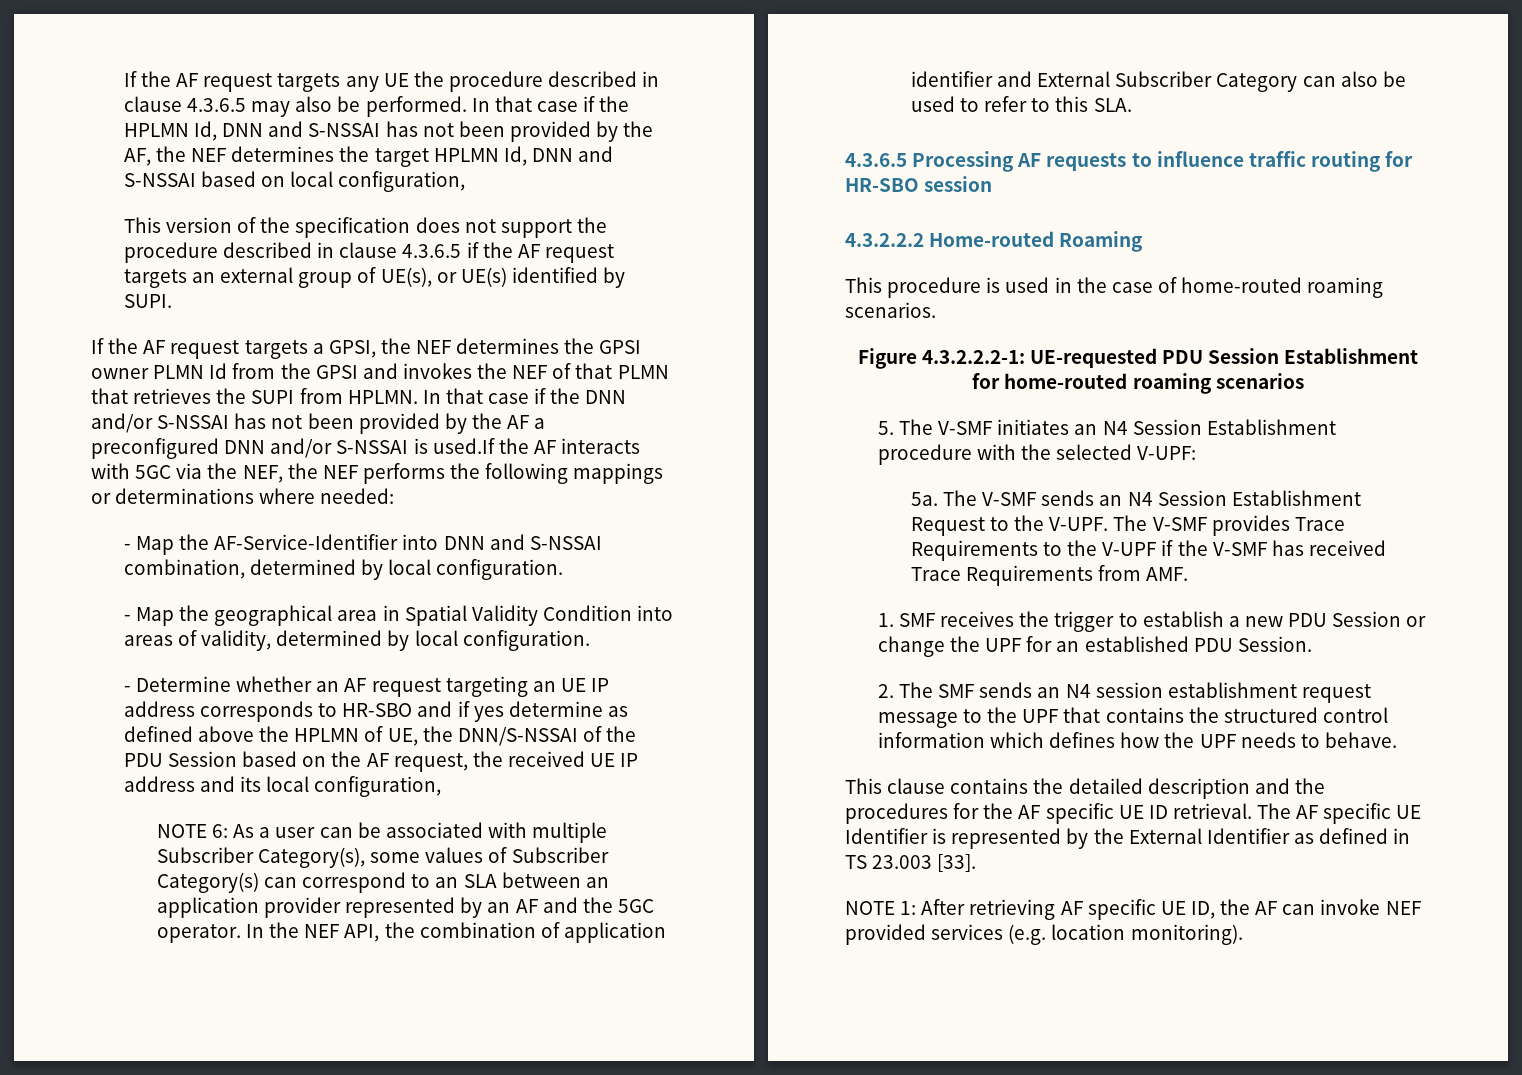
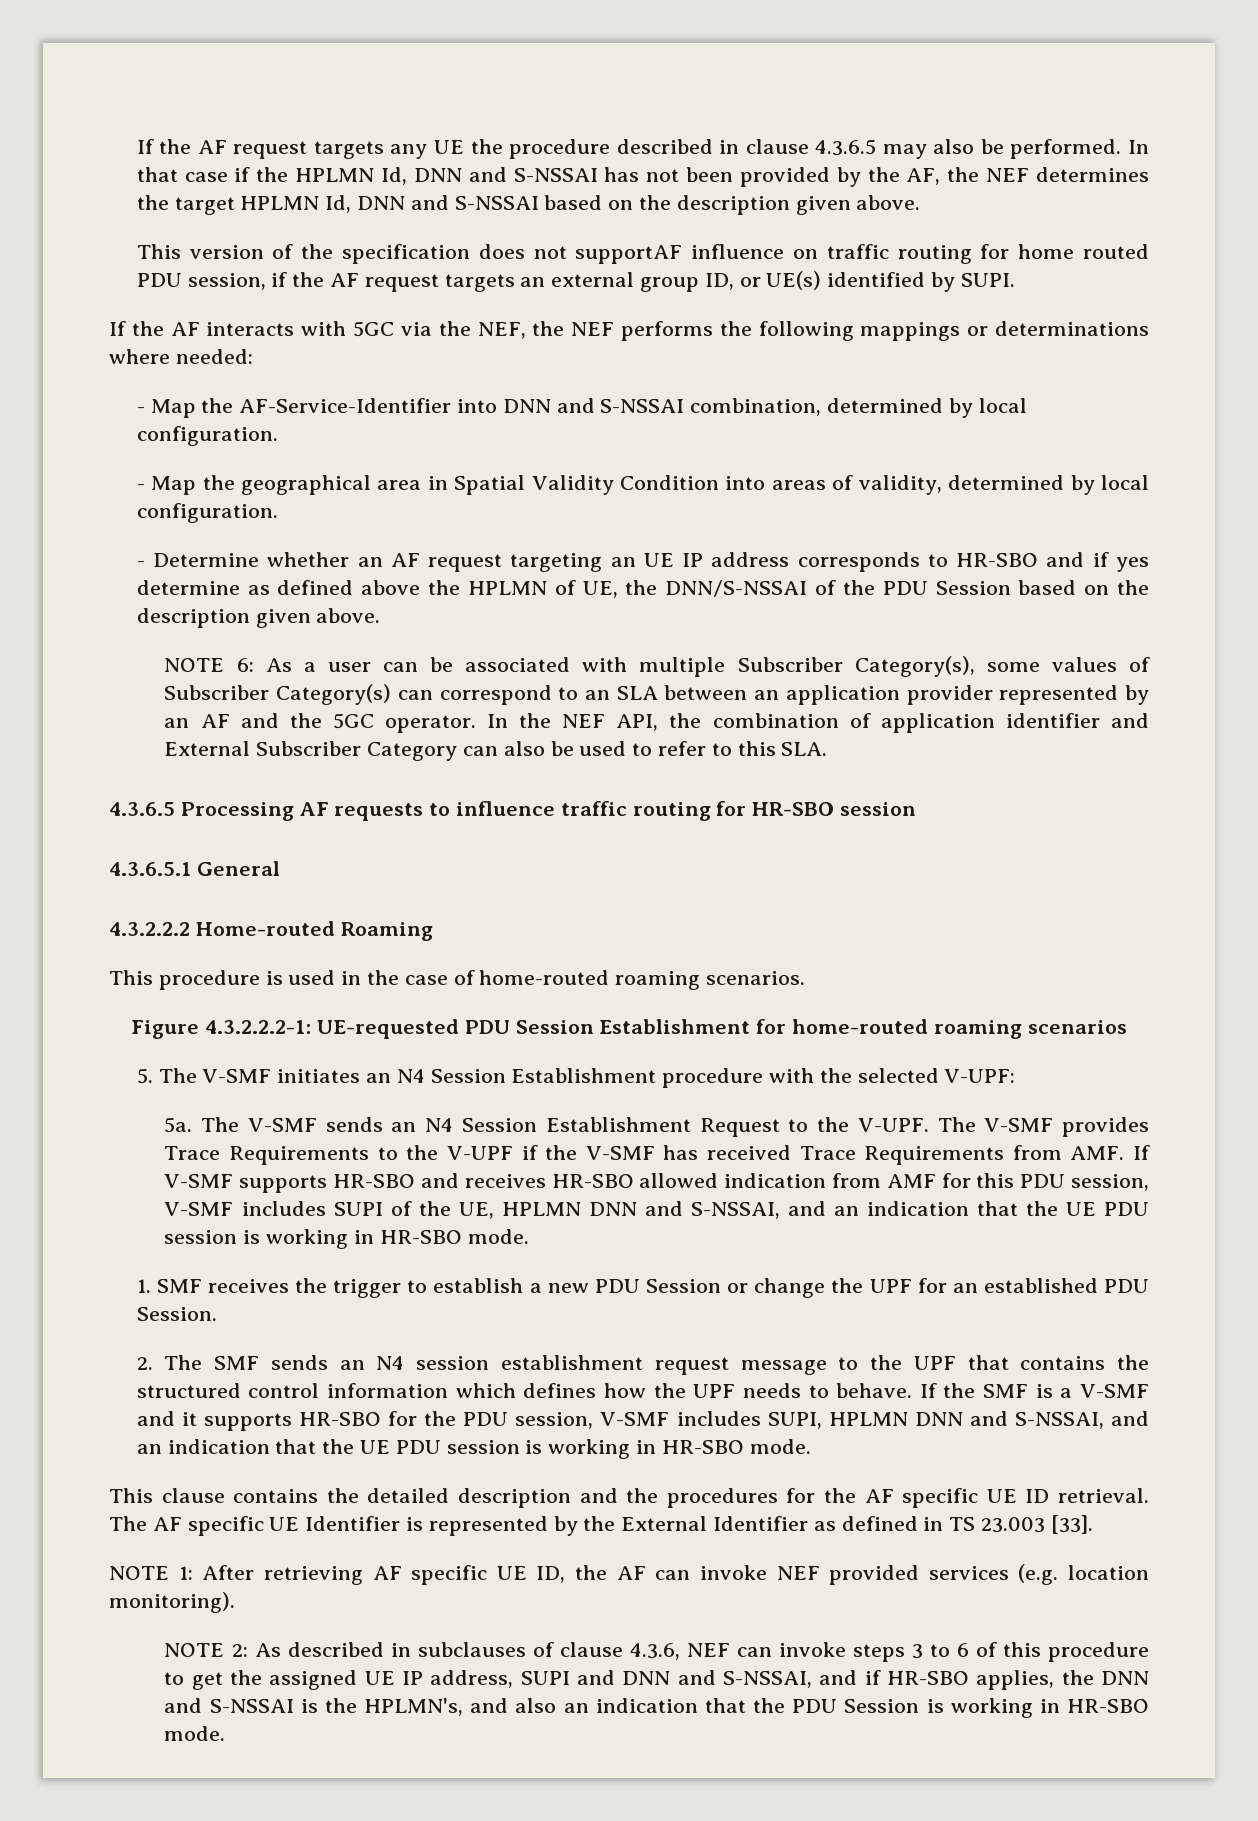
[290,171,466,192] local configuration, -> [638,195,921,215] the description given above.
[500,217,607,238] [123,242,462,263] support the procedure described in clause 4.3.6.5 -> [575,244,1149,264] [136,273,266,290] supportAF influence on traffic routing for home routed PDU session,
[357,267,432,287] of UE(s), -> [704,273,734,290] ID,
[170,338,642,359] [91,363,669,379] [91,388,627,404] [91,413,546,434] [91,438,556,459] request targets a GPSI, the NEF determines the GPSI owner PLMN Id from the GPSI and invokes the NEF of that PLMN that retrieves the SUPI from HPLMN. In that case if the DNN and/or S-NSSAI has not been provided by the AF a preconfigured DNN and/or S-NSSAI is used.If the AF -> (200, 329) none
[366,751,639,772] [123,776,442,797] AF request, the received UE IP address and its local configuration, -> [136,608,381,628] description given above.
(993, 184) none -> [109,861,280,876] // 4.3.6.5.1 General
(1189, 574) none -> [1133,1145,1151,1160] [164,1173,1150,1193] [164,1201,1150,1219] [164,1229,529,1249] If V-SMF supports HR-SBO and receives HR-SBO allowed indication from AMF for this PDU session, V-SMF includes SUPI of the UE, HPLMN DNN and S-NSSAI, and an indication that the UE PDU session is working in HR-SBO mode.
(1397, 740) none -> [919,1383,1149,1398] [136,1411,1149,1431] [136,1439,811,1459] If the SMF is a V-SMF and it supports HR-SBO for the PDU session, V-SMF includes SUPI, HPLMN DNN and S-NSSAI, and an indication that the UE PDU session is working in HR-SBO mode.
(1243, 934) none -> [164,1642,1149,1662] [164,1670,1149,1690] [164,1698,1150,1718] [164,1726,226,1741] // NOTE 2: As described in subclauses of clause 4.3.6, NEF can invoke steps 3 to 6 of this procedure to get the assigned UE IP address, SUPI and DNN and S-NSSAI, and if HR-SBO applies, the DNN and S-NSSAI is the HPLMN's, and also an indication that the PDU Session is working in HR-SBO mode.

